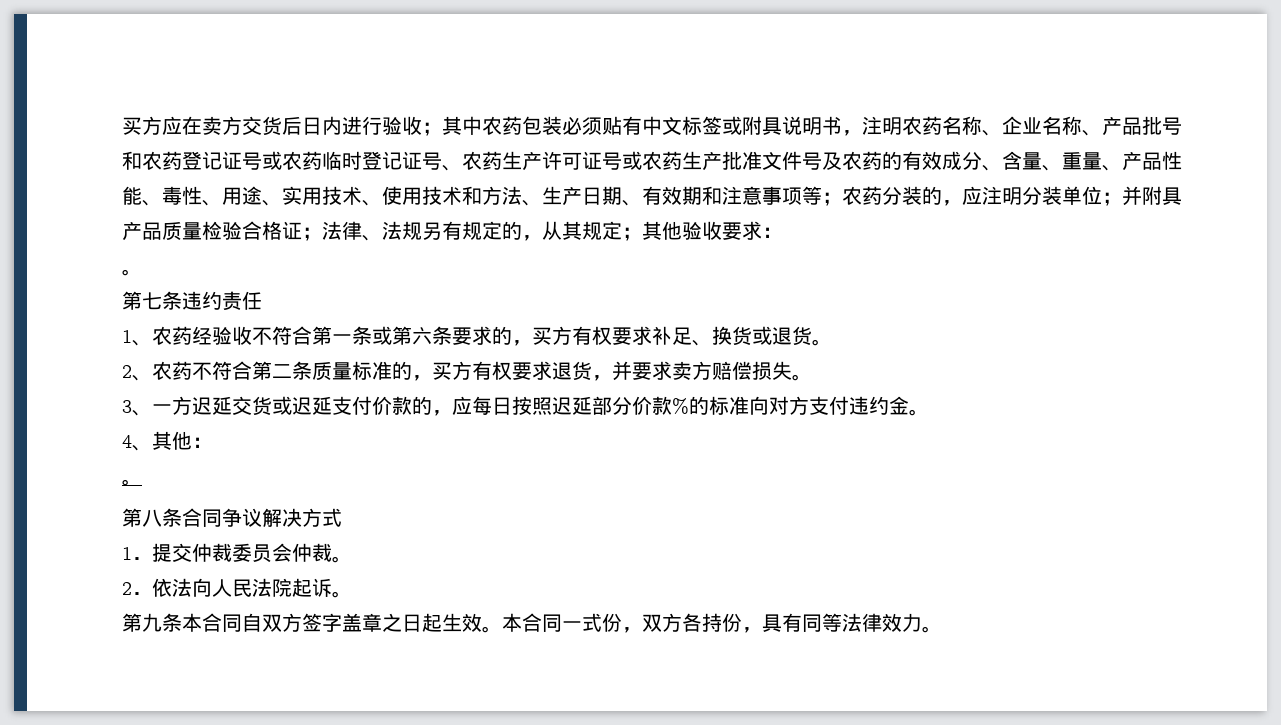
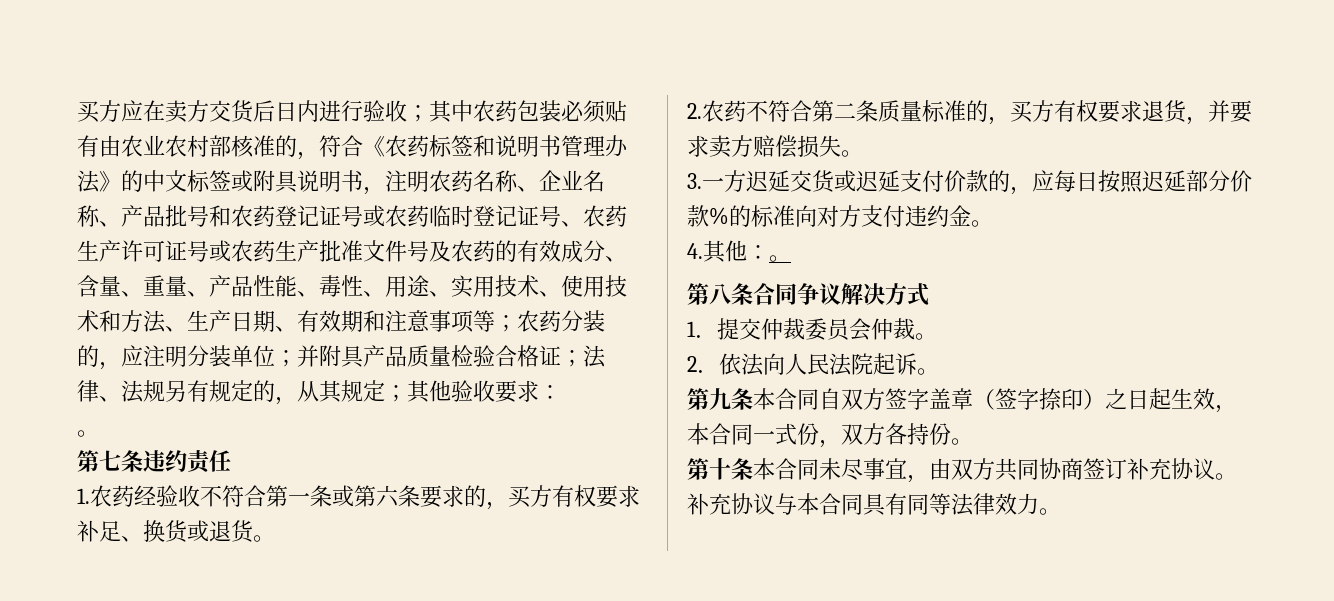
(642, 125) none -> [99,135,628,160] [77,170,143,193] 由农业农村部核准的，符合《农药标签和说明书管理办法》的
[122,330,152,346] 1、 -> [77,488,90,504] 1.
[122,365,152,381] 2、 -> [687,103,702,119] 2.
[122,400,152,416] 3、 -> [687,173,702,189] 3.
[122,435,152,451] 4、 -> [687,243,703,259] 4.
(212, 442) // -> (769, 252) none
(382, 622) none -> [973,388,1105,410] （签字捺印）
[482,626,502,633] 。 -> [1215,405,1237,413] ，
[742,627,762,633] ， -> [951,438,973,445] [687,457,1237,483] [687,493,863,515] 。 // 第十条本合同未尽事宜，由双方共同协商签订补充协议。补充协议与本合同

